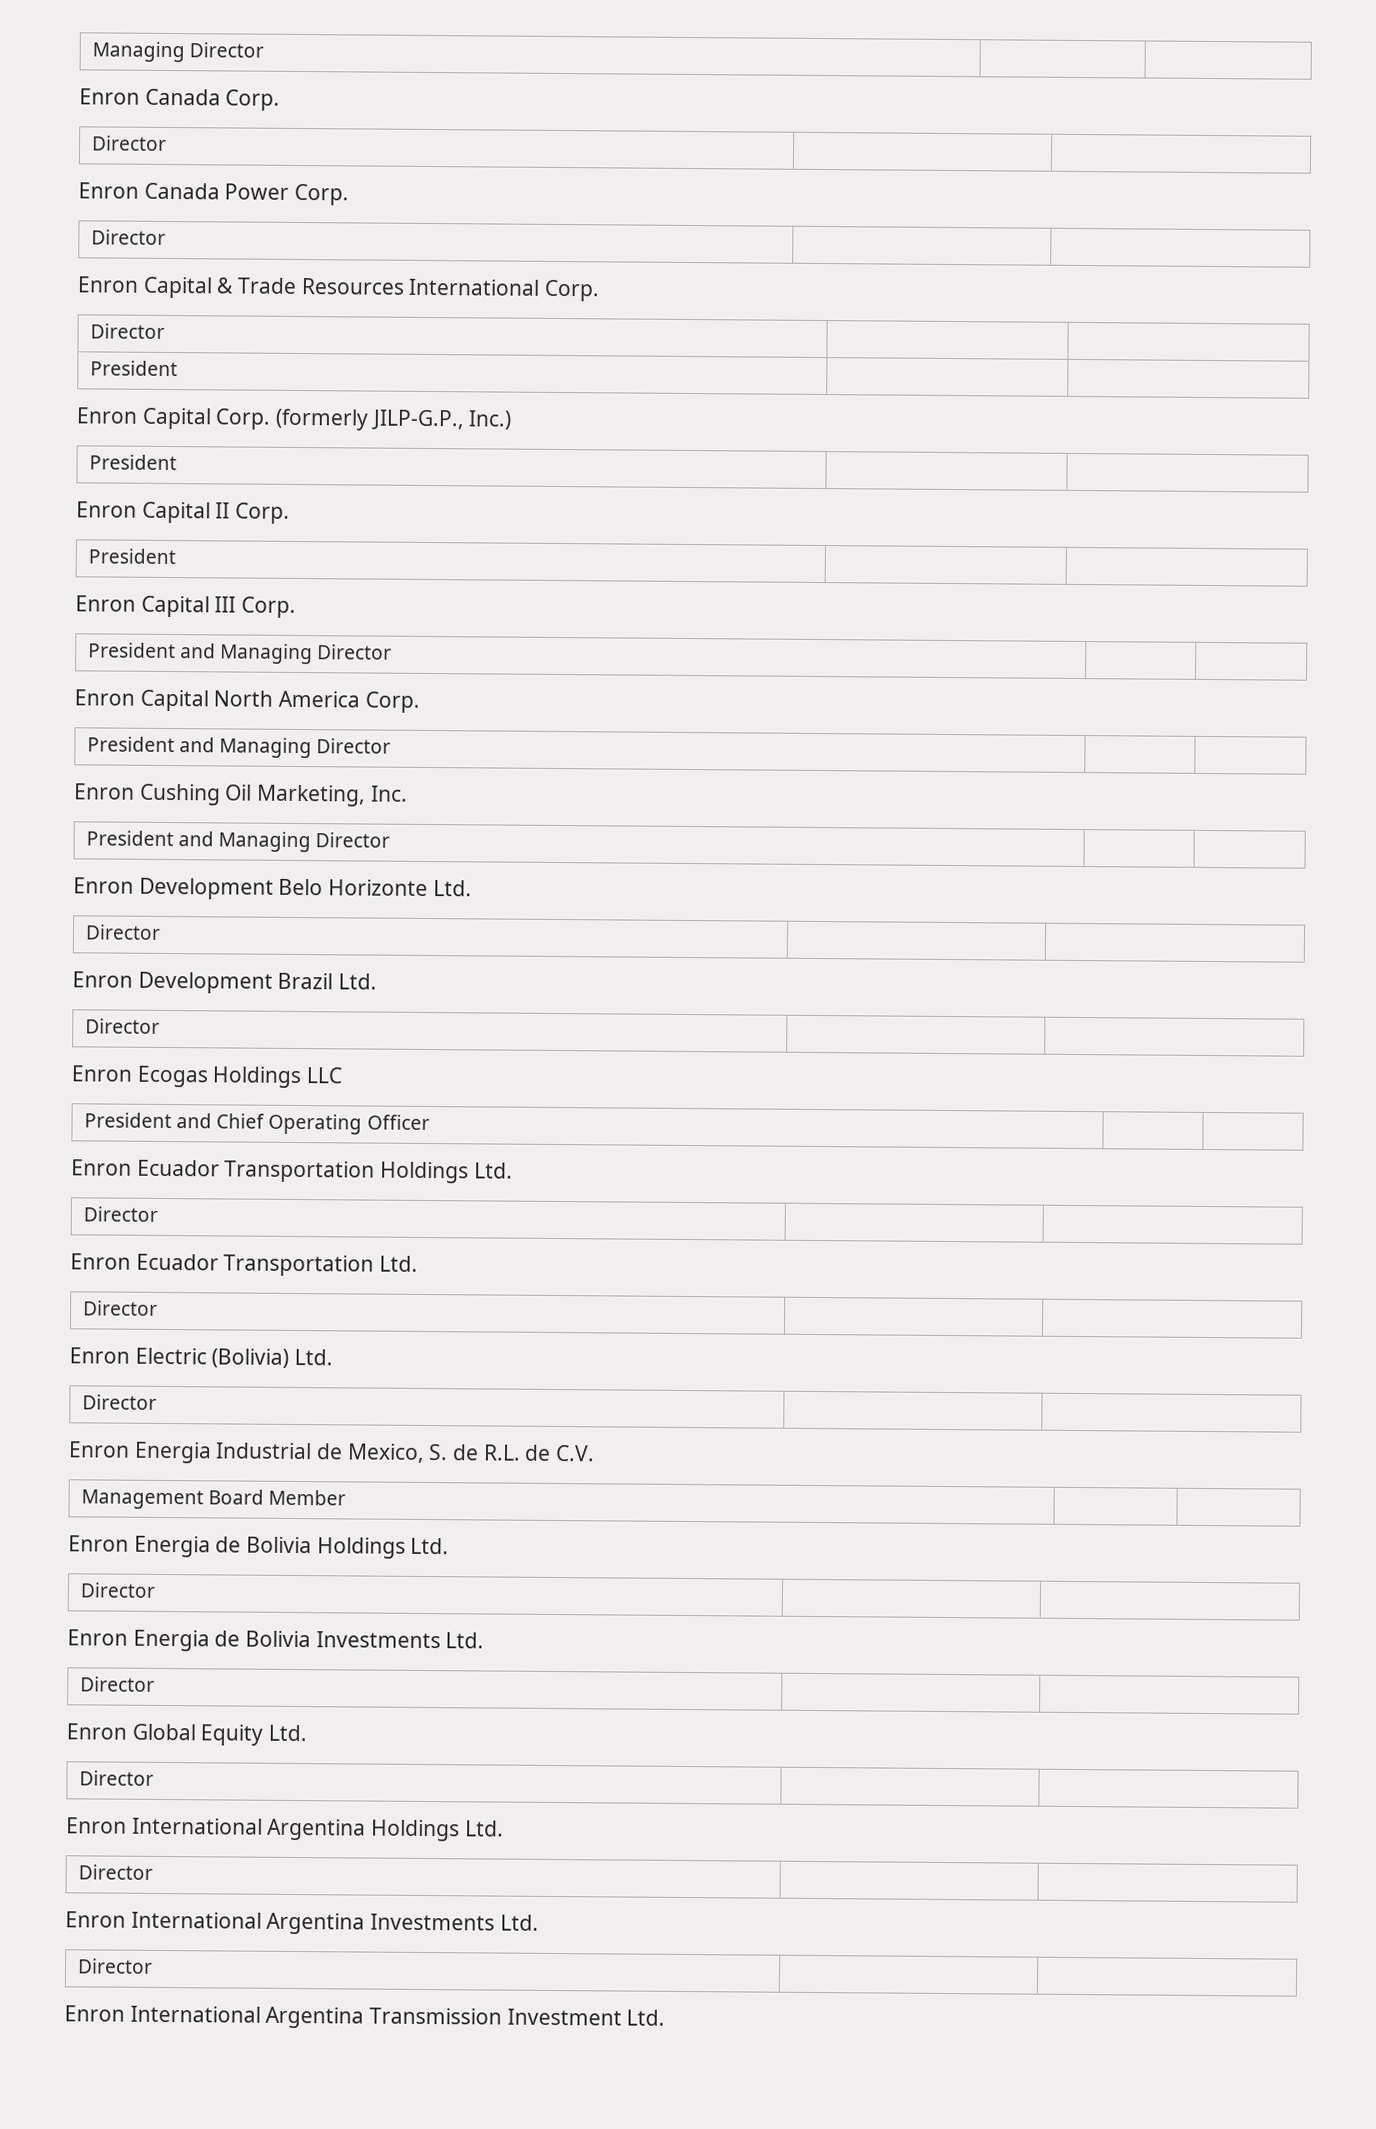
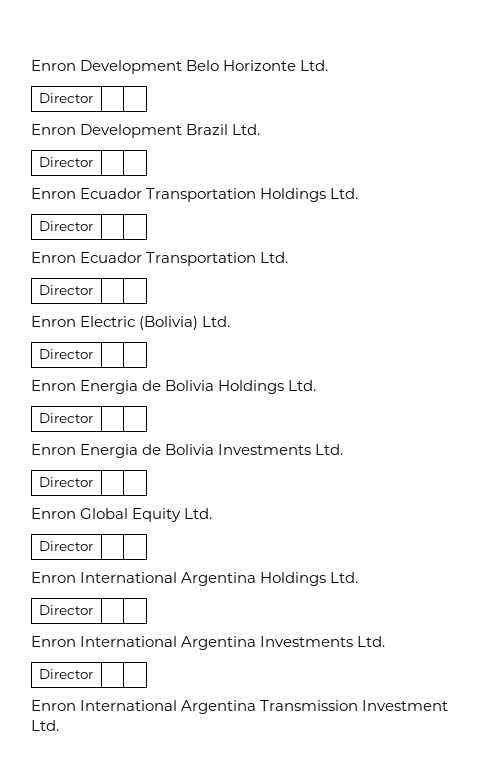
[92,41,265,63] [79,88,281,111] [92,135,168,151] [78,182,350,206] [91,229,167,245] [77,276,601,302] [90,323,166,339] [90,360,179,377] [76,407,513,431] [89,454,178,471] [76,501,291,524] [88,548,177,565] [75,595,297,618] [88,642,393,665] [74,689,420,713] [87,736,392,759] [74,783,408,807] [86,830,391,853] Managing Director | | // Enron Canada Corp. // Director | | // Enron Canada Power Corp. // Director | | // Enron Capital & Trade Resources International Corp. // Director | | // President | | // Enron Capital Corp. (formerly JILP-G.P., Inc.) // President | | // Enron Capital II Corp. // President | | // Enron Capital III Corp. // President and Managing Director | | // Enron Capital North America Corp. // President and Managing Director | | // Enron Cushing Oil Marketing, Inc. // President and Managing Director | | // -> (31, 65) none
[71,1065,343,1089] [84,1112,430,1135] // Enron Ecogas Holdings LLC // President and Chief Operating Officer | | -> (93, 162) none
[68,1441,596,1464] [81,1489,347,1510] // Enron Energia Industrial de Mexico, S. de R.L. de C.V. // Management Board Member | | -> (93, 354) none

